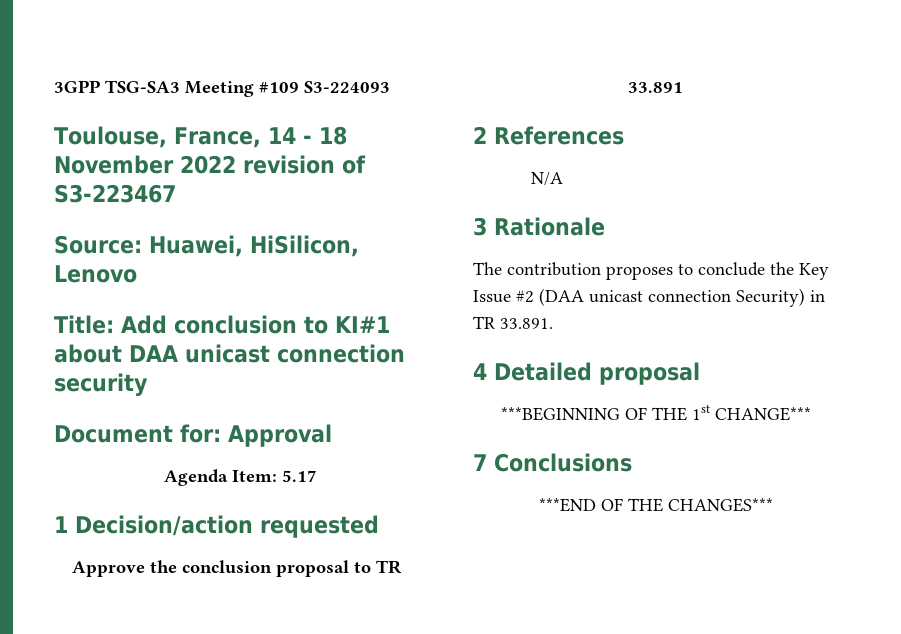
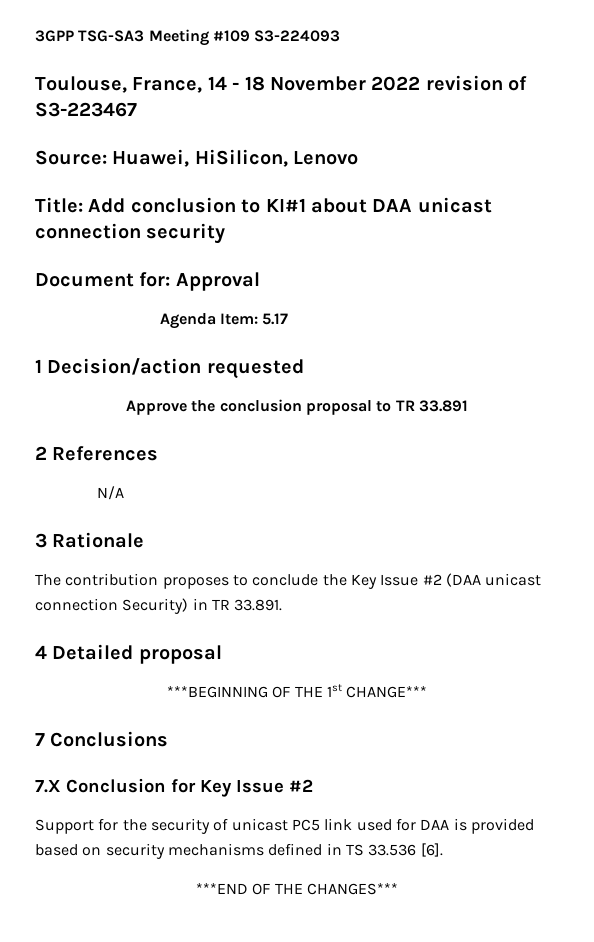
(632, 462) none -> [35,778,313,797] [35,818,534,834] [35,843,443,859] // 7.X Conclusion for Key Issue #2 // Support for the security of unicast PC5 link used for DAA is provided based on security mechanisms defined in TS 33.536 [6].

